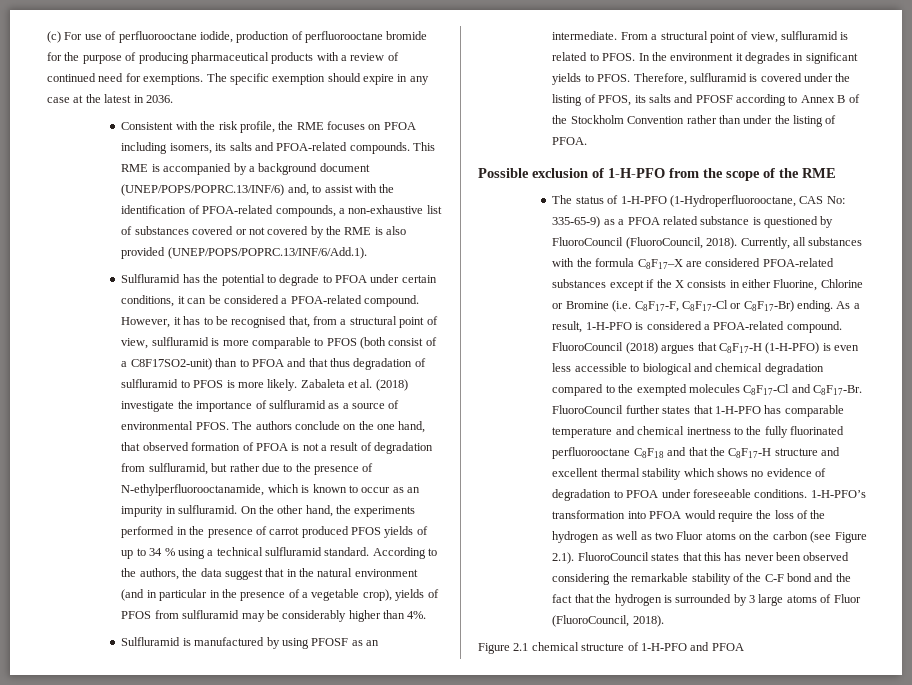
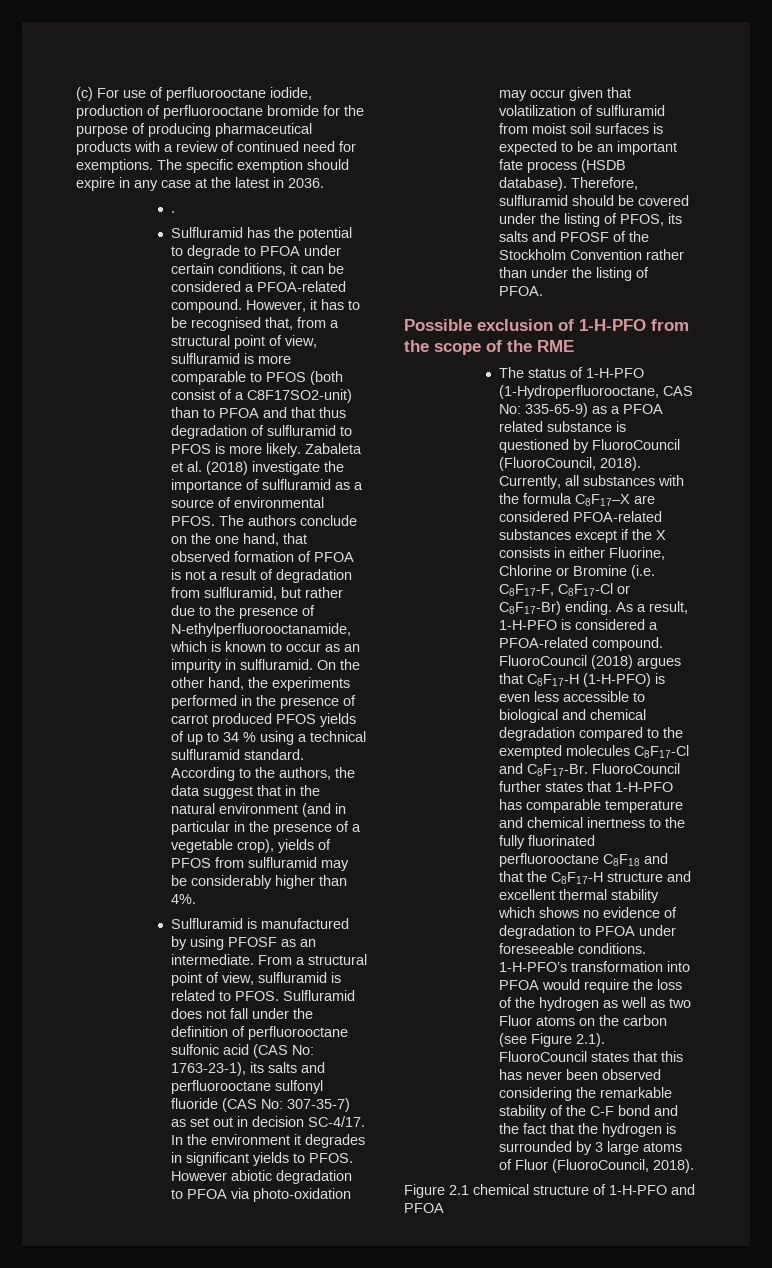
[121,121,416,133] [121,142,436,154] [121,163,370,175] [121,184,395,196] [121,205,442,217] [121,226,407,238] [121,247,367,259] Consistent with the risk profile, the RME focuses on PFOA including isomers, its salts and PFOA-related compounds. This RME is accompanied by a background document (UNEP/POPS/POPRC.13/INF/6) and, to assist with the identification of PFOA-related compounds, a non-exhaustive list of substances covered or not covered by the RME is also provided (UNEP/POPS/POPRC.13/INF/6/Add.1). -> [171,211,176,213] .
(636, 57) none -> [283,990,356,1001] [171,1008,314,1019] [171,1026,349,1040] [171,1044,315,1058] [171,1062,326,1076] [171,1080,324,1094] [171,1098,351,1112] [171,1116,366,1127] Sulfluramid does not fall under the definition of perfluorooctane sulfonic acid (CAS No: 1763-23-1), its salts and perfluorooctane sulfonyl fluoride (CAS No: 307-35-7) as set out in decision SC-4/17.
[633,73,758,85] Therefore, sulfluramid is -> [171,1170,353,1184] [171,1188,352,1202] [499,87,632,101] [499,105,666,116] [499,123,664,134] [499,141,678,155] [499,159,627,173] [499,177,639,191] [499,195,635,206] However abiotic degradation to PFOA via photo-oxidation may occur given that volatilization of sulfluramid from moist soil surfaces is expected to be an important fate process (HSDB database). Therefore, sulfluramid should be
[736,94,846,106] according to Annex B -> (610, 237) none

